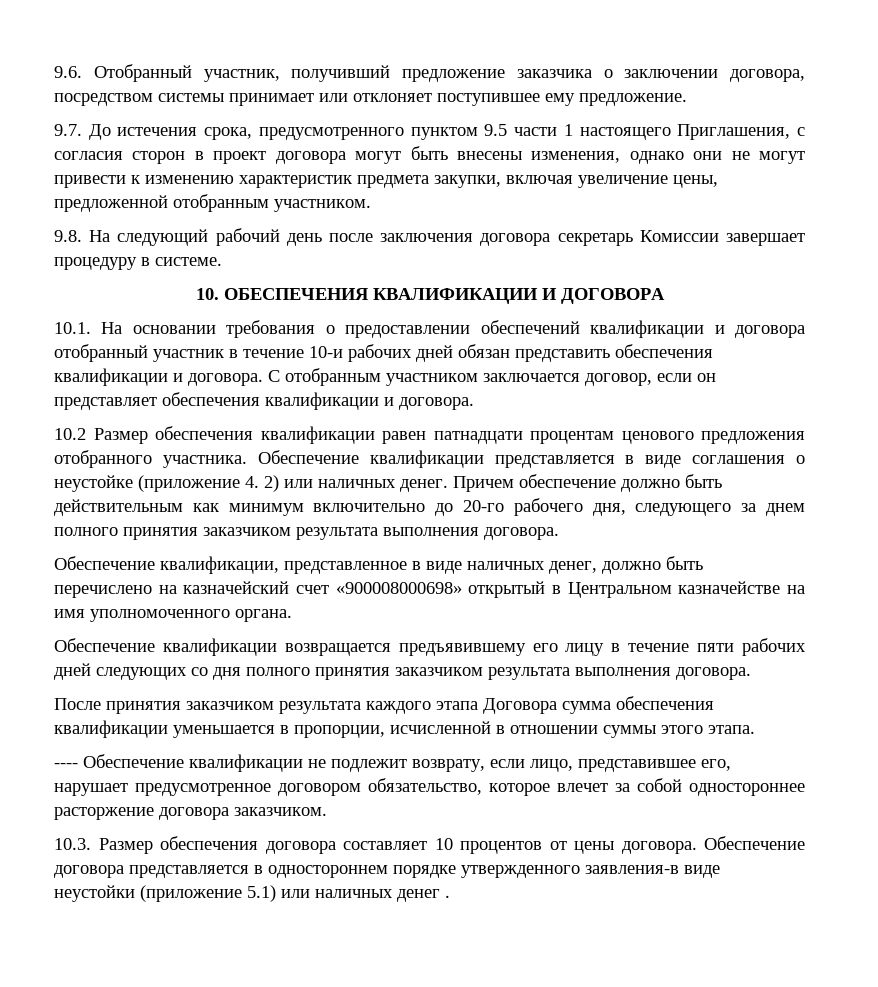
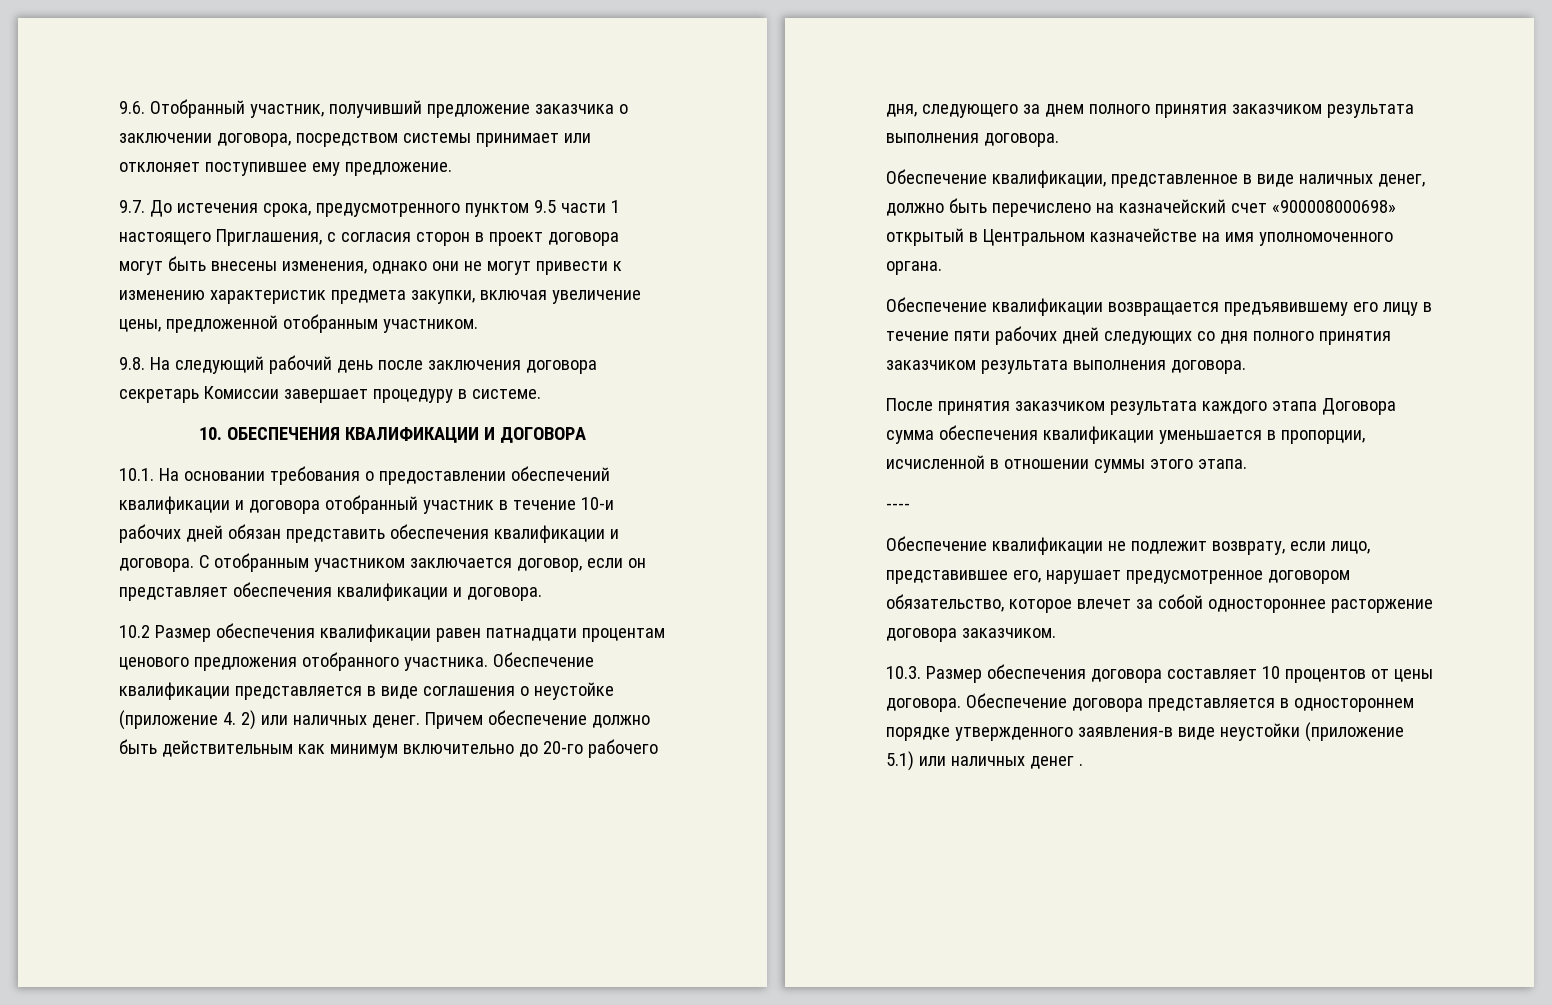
(78, 765) none -> (910, 506) //

